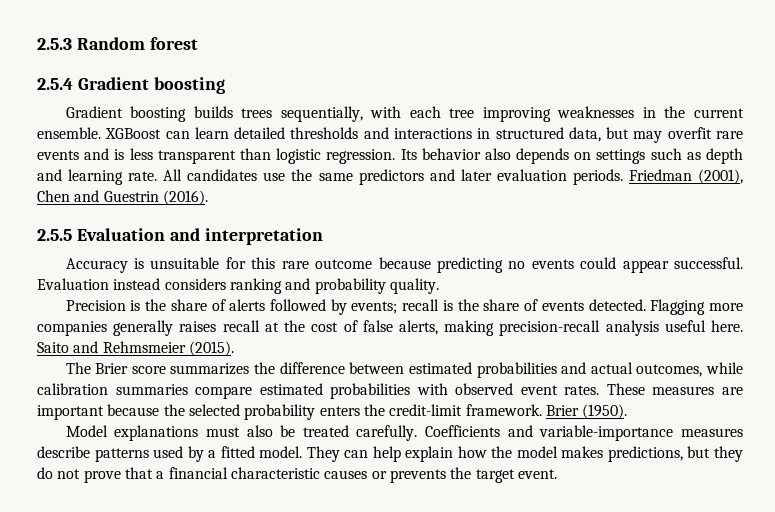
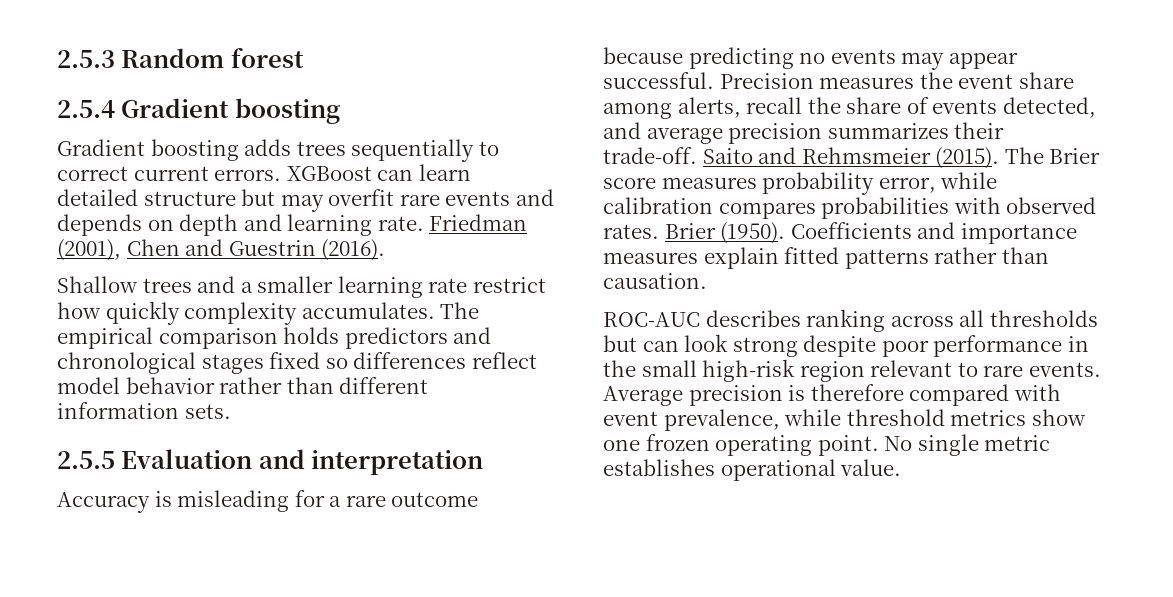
[193,106,745,122] [37,127,601,142] builds trees sequentially, with each tree improving weaknesses in the current ensemble. XGBoost can learn detailed thresholds and interactions in structured data, -> [244,139,499,162] [57,164,471,181] [57,189,236,206] adds trees sequentially to correct current errors. XGBoost can learn detailed structure
[114,148,743,164] [37,169,623,185] is less transparent than logistic regression. Its behavior also depends on settings such as depth and learning rate. All candidates use the same predictors and later evaluation periods. -> [57,214,424,236] depends on depth and learning rate.
(208, 197) none -> [57,276,546,298] [57,301,480,325] [57,327,492,349] [57,352,537,374] [57,377,429,394] [57,402,231,419] // Shallow trees and a smaller learning rate restrict how quickly complexity accumulates. The empirical comparison holds predictors and chronological stages fixed so differences reflect model behavior rather than different information sets.
[150,257,276,269] unsuitable for this -> [177,490,342,512] misleading for a
[580,257,617,269] could -> [901,52,945,70] may
[37,278,439,294] [65,299,743,315] [37,320,743,336] Evaluation instead considers ranking and probability quality. // Precision is the share of alerts followed by events; recall is the share of events detected. Flagging more companies generally raises recall at the cost of false alerts, making precision-recall analysis useful here. -> [719,72,1074,89] [603,97,1096,119] [603,122,1005,144] [603,147,697,164] Precision measures the event share among alerts, recall the share of events detected, and average precision summarizes their trade-off.
(234, 348) // -> (1000, 158) none
[170,362,744,378] [37,383,743,399] [37,404,628,420] [65,425,744,441] [37,446,743,462] [37,467,557,483] summarizes the difference between estimated probabilities and actual outcomes, while calibration summaries compare estimated probabilities with observed event rates. These measures are important because the selected probability enters the credit-limit framework. Brier (1950). // Model explanations must also be treated carefully. Coefficients and variable-importance measures describe patterns used by a fitted model. They can help explain how the model makes predictions, but they do not prove that a financial characteristic causes or prevents the target event. -> [661,172,998,195] [603,197,1097,219] [603,222,1077,244] [603,247,1049,269] [603,273,707,289] [603,309,1098,332] [603,334,1089,357] [603,359,1101,382] [603,384,1061,406] [603,409,1086,431] [603,434,1051,456] [603,459,902,481] measures probability error, while calibration compares probabilities with observed rates. Brier (1950). Coefficients and importance measures explain fitted patterns rather than causation. // ROC-AUC describes ranking across all thresholds but can look strong despite poor performance in the small high-risk region relevant to rare events. Average precision is therefore compared with event prevalence, while threshold metrics show one frozen operating point. No single metric establishes operational value.

